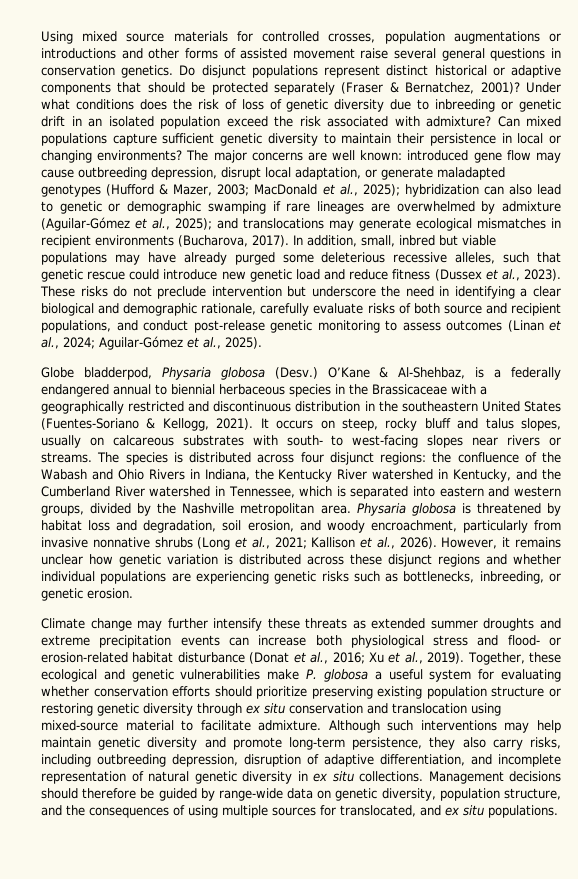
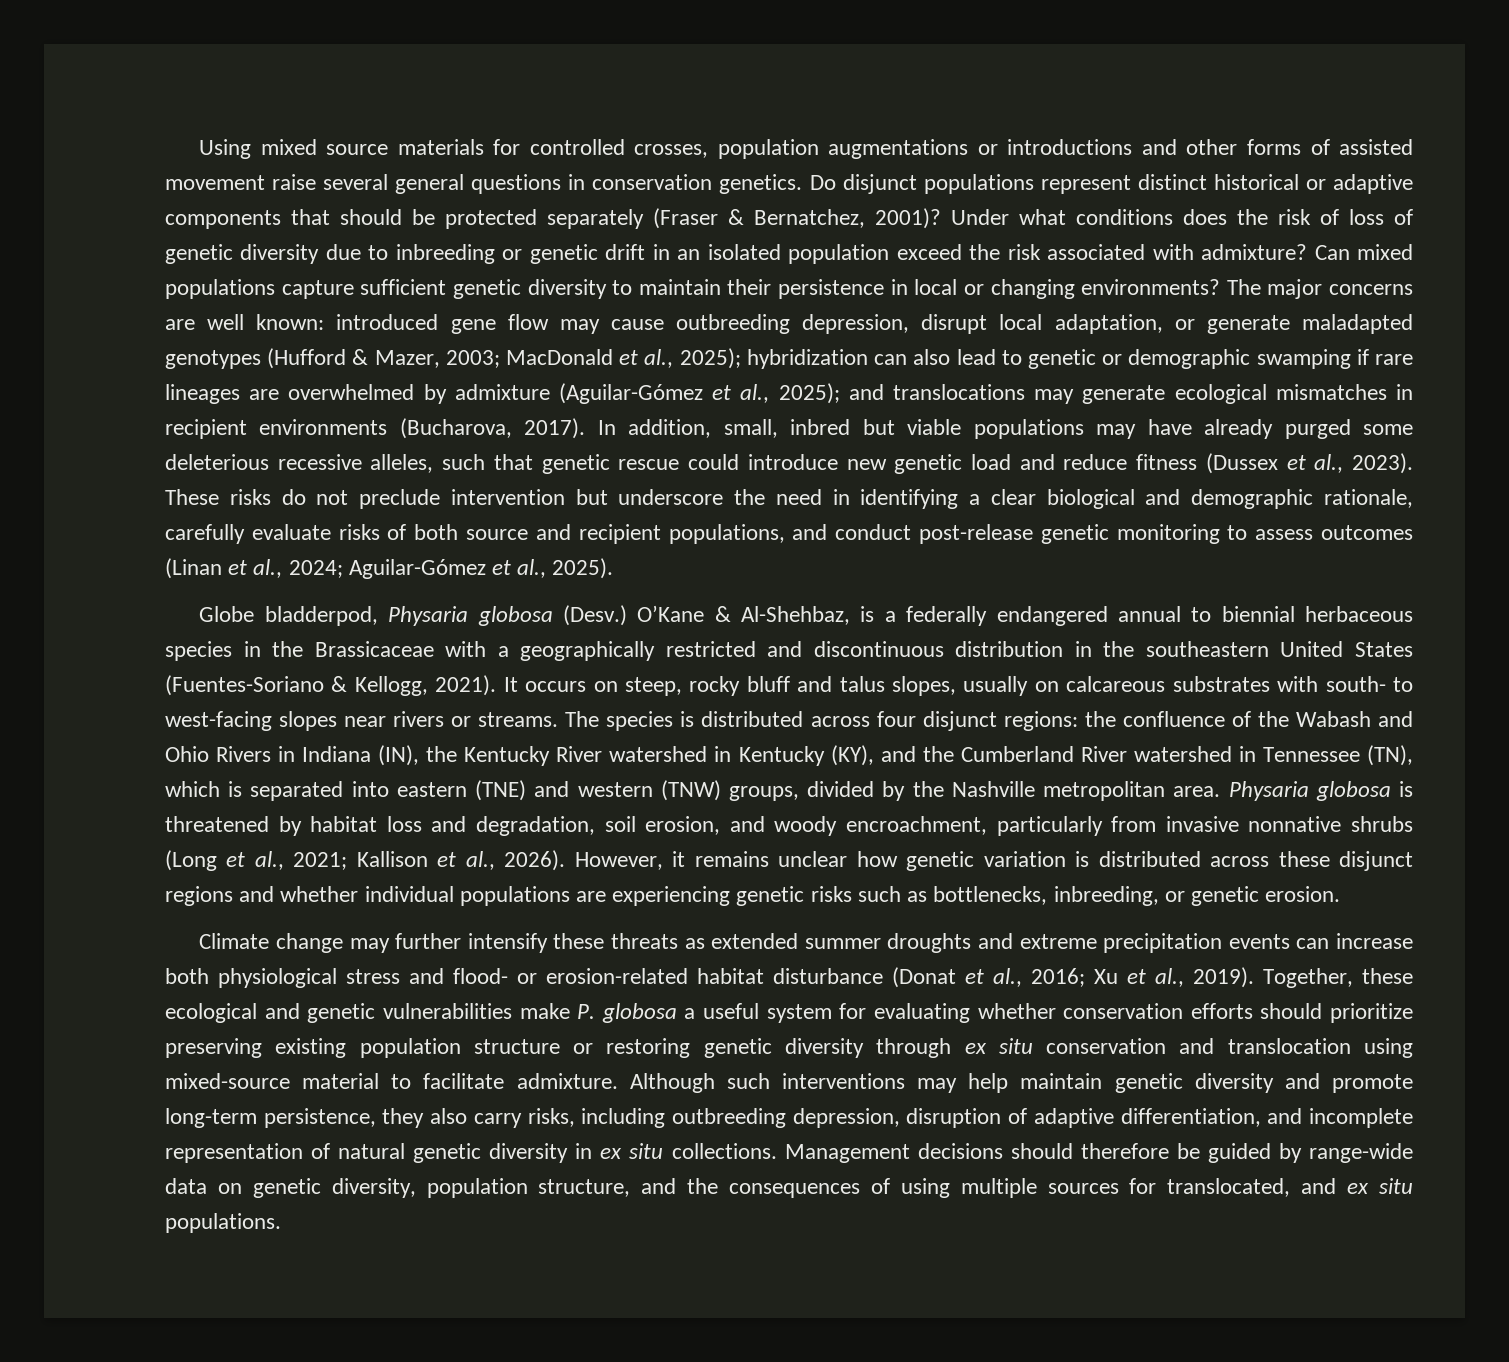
[204,469,250,481] Indiana, -> [302,745,420,766] Indiana (IN),
[453,469,512,482] Kentucky, -> [738,745,874,766] Kentucky (KY),
[228,486,295,498] Tennessee, -> [1262,745,1413,766] Tennessee (TN),
(484, 491) none -> [475,780,527,801] (TNE)
(561, 491) none -> [660,780,721,801] (TNW)

